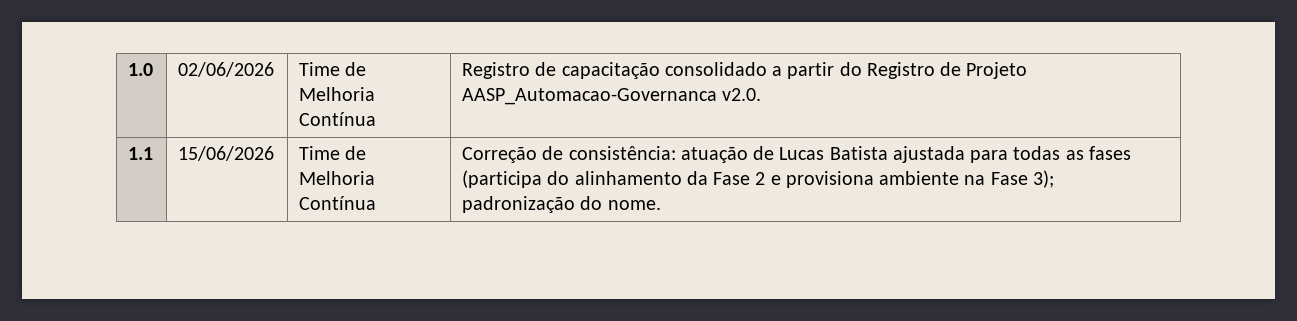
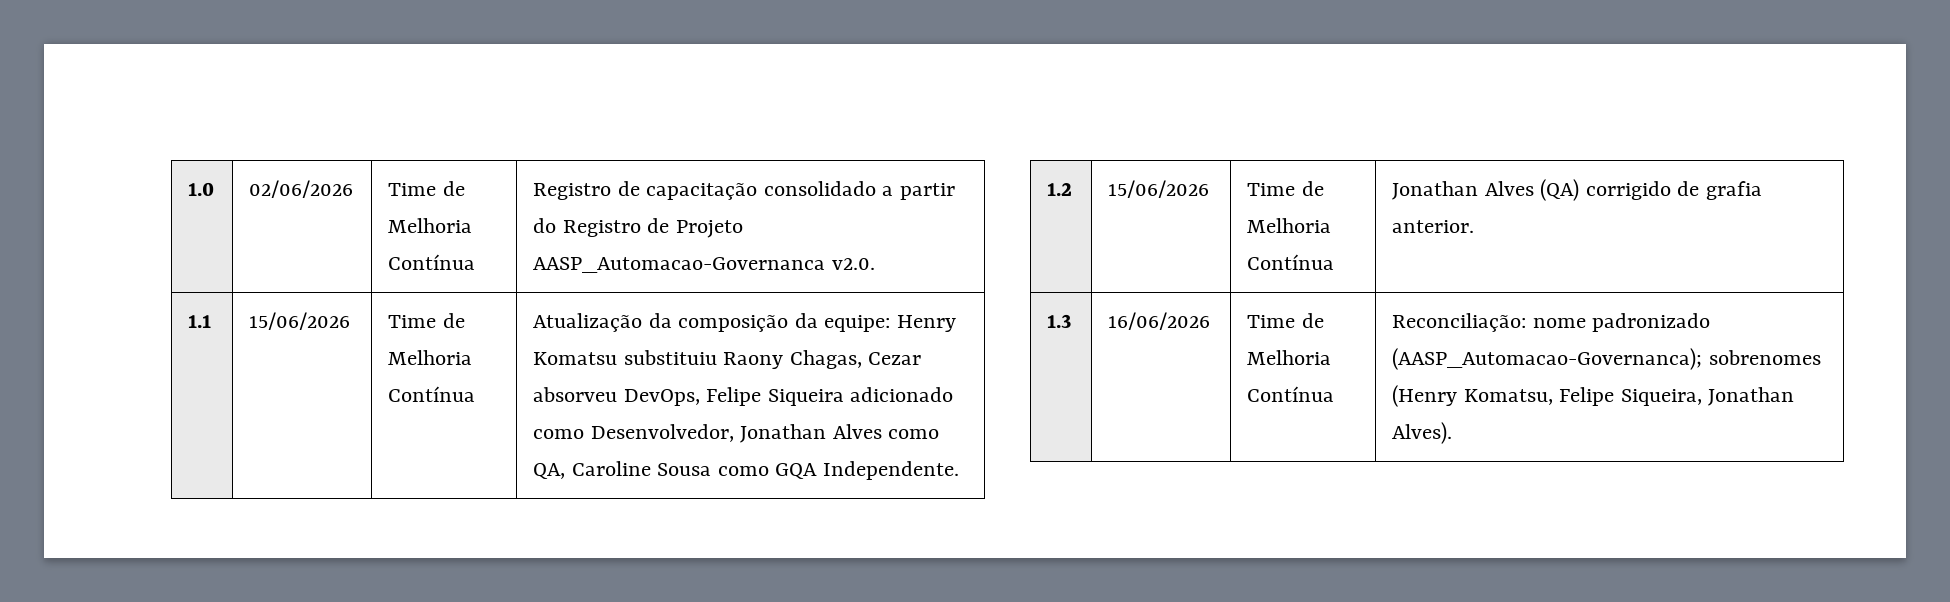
[462,146,1132,163] [462,170,1055,188] [462,196,661,213] Correção de consistência: atuação de Lucas Batista ajustada para todas as fases (participa do alinhamento da Fase 2 e provisiona ambiente na Fase 3); padronização do nome. -> [533,313,956,332] [533,350,922,369] [533,387,954,406] [533,424,940,443] [533,461,959,480] [1047,183,1073,196] [1108,180,1210,198] [1247,181,1324,196] [1247,218,1332,233] [1247,254,1335,270] [1392,179,1762,201] [1392,220,1475,233] [1047,314,1072,328] [1108,312,1211,330] [1247,313,1324,328] [1247,350,1332,365] [1247,386,1335,402] [1392,313,1711,332] [1392,348,1821,370] [1392,385,1795,407] [1392,422,1453,444] Atualização da composição da equipe: Henry Komatsu substituiu Raony Chagas, Cezar absorveu DevOps, Felipe Siqueira adicionado como Desenvolvedor, Jonathan Alves como QA, Caroline Sousa como GQA Independente. // 1.2 | 15/06/2026 | Time de Melhoria Contínua | Jonathan Alves (QA) corrigido de grafia anterior. // 1.3 | 16/06/2026 | Time de Melhoria Contínua | Reconciliação: nome padronizado (AASP_Automacao-Governanca); sobrenomes (Henry Komatsu, Felipe Siqueira, Jonathan Alves).

